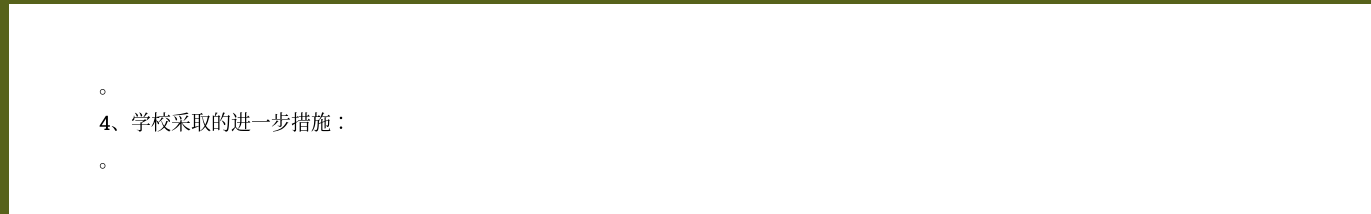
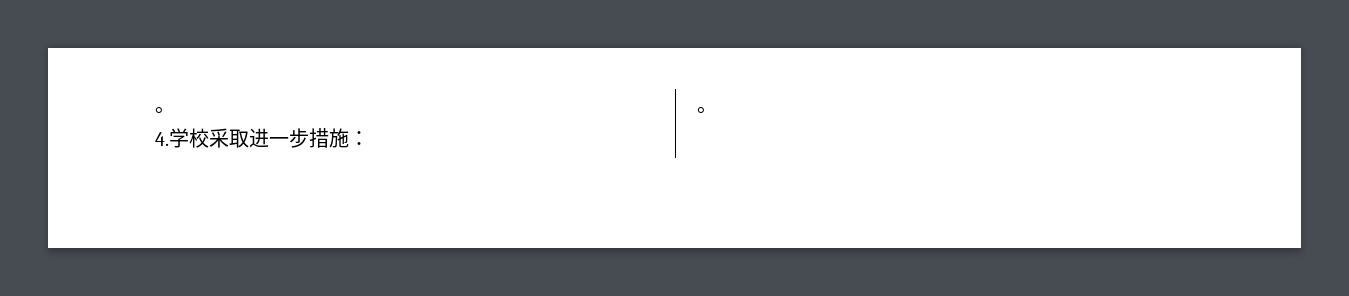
[99,115,131,131] 4、 -> [155,132,169,146] 4.
[211,112,231,132] 的 -> (249, 138) none

